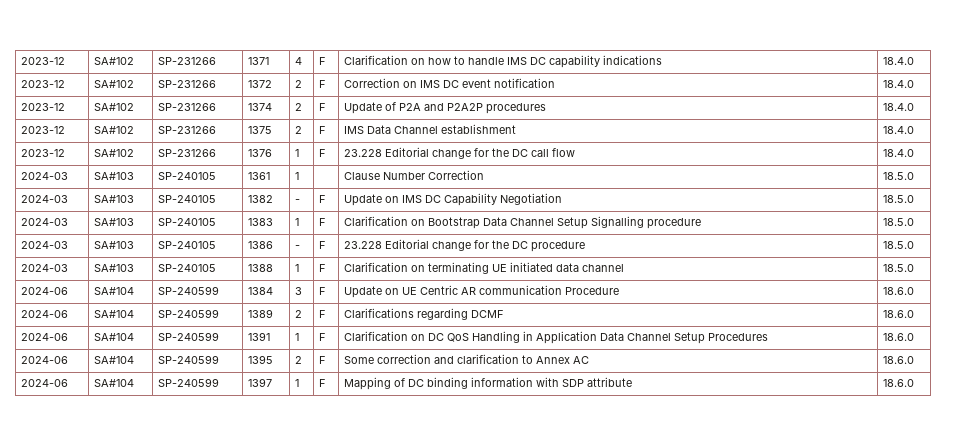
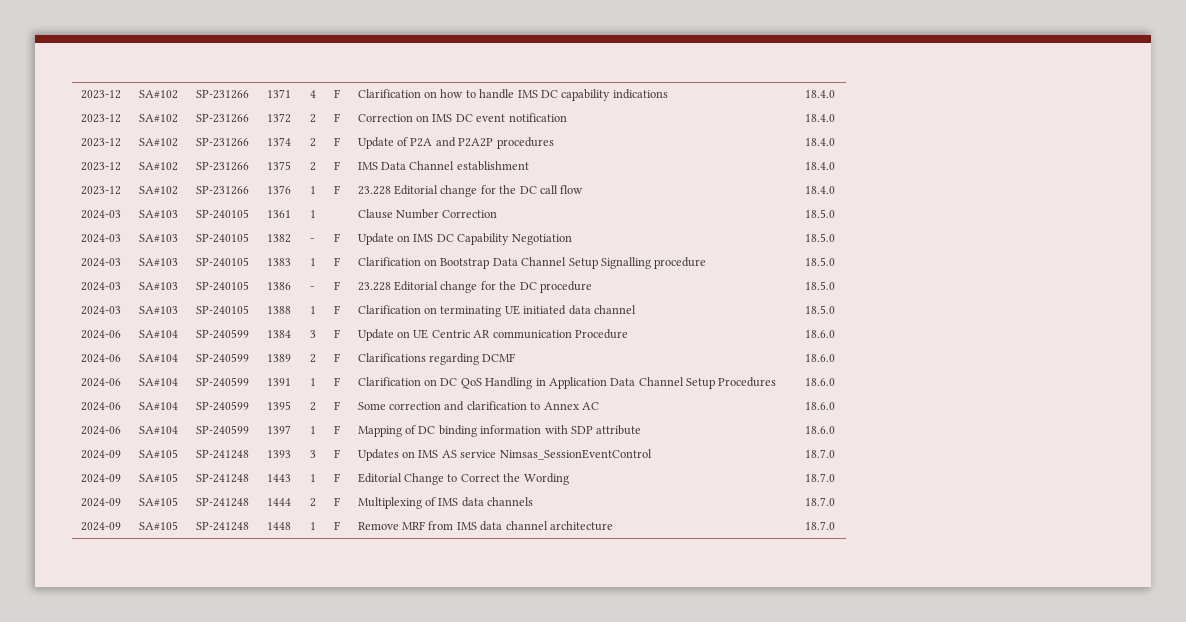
(915, 383) none -> [80,450,121,459] [138,449,178,458] [195,450,249,459] [266,450,291,458] [309,450,316,458] [333,449,340,458] [357,449,652,461] [804,449,835,458] [80,474,121,483] [138,473,178,482] [195,474,249,483] [266,474,291,482] [309,474,316,482] [333,473,340,482] [357,473,569,485] [804,473,835,482] [80,498,121,507] [138,497,178,506] [195,498,249,507] [266,498,291,506] [309,498,316,507] [333,497,340,506] [357,497,534,509] [804,497,835,506] [80,522,121,531] [138,521,178,530] [195,522,249,531] [266,522,291,530] [309,522,316,530] [333,521,340,530] [357,521,613,531] [804,521,835,530] // 2024-09 | SA#105 | SP-241248 | 1393 | 3 | F | Updates on IMS AS service Nimsas_SessionEventControl | 18.7.0 // 2024-09 | SA#105 | SP-241248 | 1443 | 1 | F | Editorial Change to Correct the Wording | 18.7.0 // 2024-09 | SA#105 | SP-241248 | 1444 | 2 | F | Multiplexing of IMS data channels | 18.7.0 // 2024-09 | SA#105 | SP-241248 | 1448 | 1 | F | Remove MRF from IMS data channel architecture | 18.7.0

